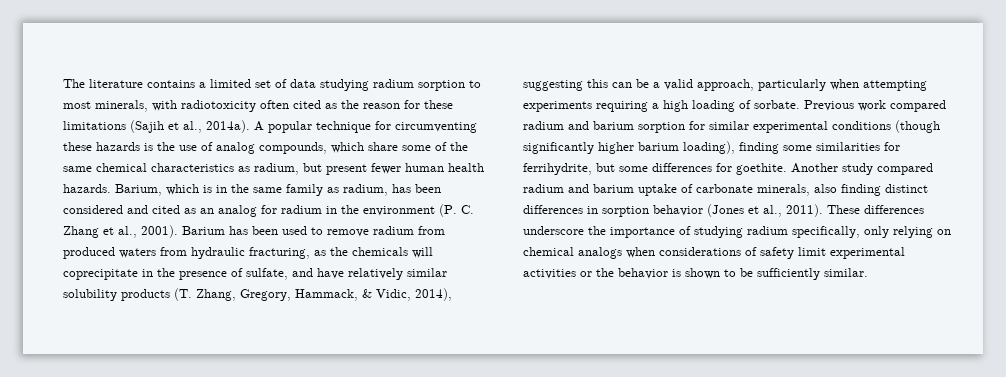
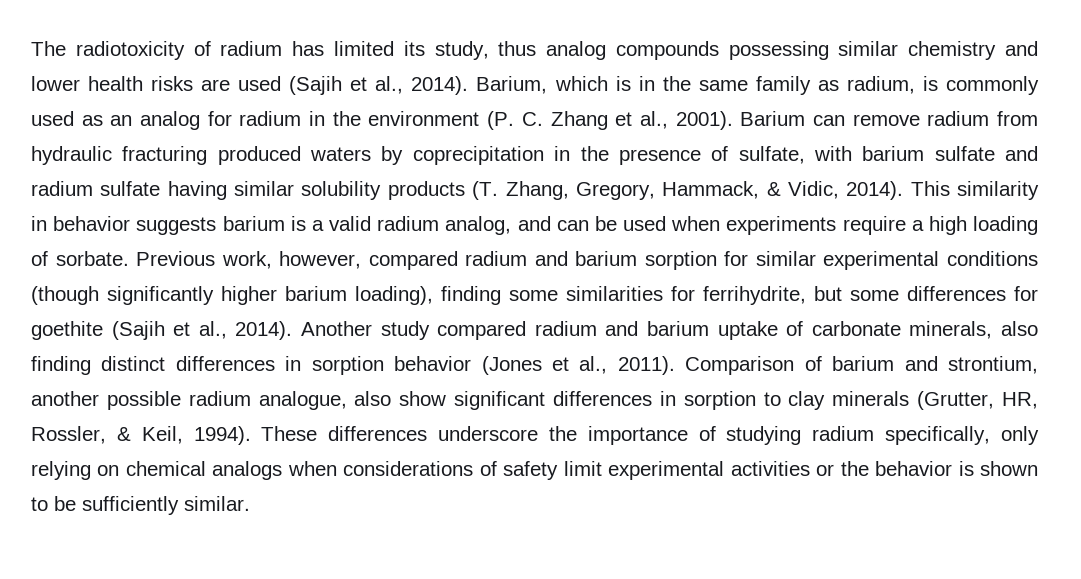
[89,79,481,91] [63,100,453,112] [63,120,477,133] [63,142,468,154] [63,163,484,175] [63,184,111,193] literature contains a limited set of data studying radium sorption to most minerals, with radiotoxicity often cited as the reason for these limitations (Sajih et al., 2014a). A popular technique for circumventing these hazards is the use of analog compounds, which share some of the same chemical characteristics as radium, but present fewer human health hazards. -> [75,41,1039,60] [31,76,469,95] radiotoxicity of radium has limited its study, thus analog compounds possessing similar chemistry and lower health risks are used (Sajih et al., 2014).
[392,184,441,193] [63,205,180,214] has been considered and cited -> [922,76,1040,95] [31,111,74,126] is commonly used
[229,226,445,237] [63,247,433,259] [63,269,138,280] has been used to remove radium from produced waters from hydraulic fracturing, as the chemicals will coprecipitate -> [812,111,1039,126] [31,146,544,165] can remove radium from hydraulic fracturing produced waters by coprecipitation
[292,268,403,280] and have relatively -> [813,146,1039,161] [31,181,227,200] with barium sulfate and radium sulfate having
[415,288,452,301] [523,79,927,91] [523,101,648,112] 2014), suggesting this can be a valid approach, particularly when attempting experiments requiring -> [846,181,1039,200] [31,216,906,235] 2014). This similarity in behavior suggests barium is a valid radium analog, and can be used when experiments require
[858,100,886,111] work -> [221,251,362,269] work, however,
[736,163,787,175] goethite. -> [31,321,293,340] goethite (Sajih et al., 2014).
(823, 210) none -> [685,356,1038,375] [31,391,1039,410] [31,426,251,445] Comparison of barium and strontium, another possible radium analogue, also show significant differences in sorption to clay minerals (Grutter, HR, Rossler, & Keil, 1994).

